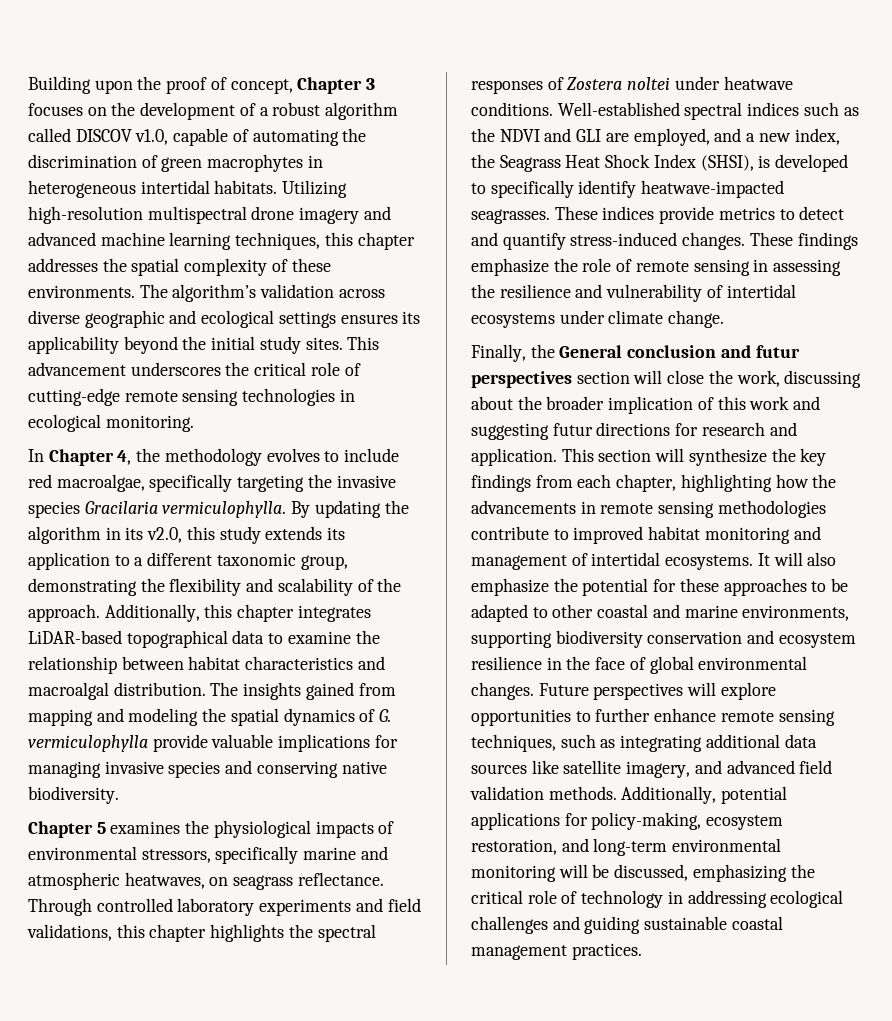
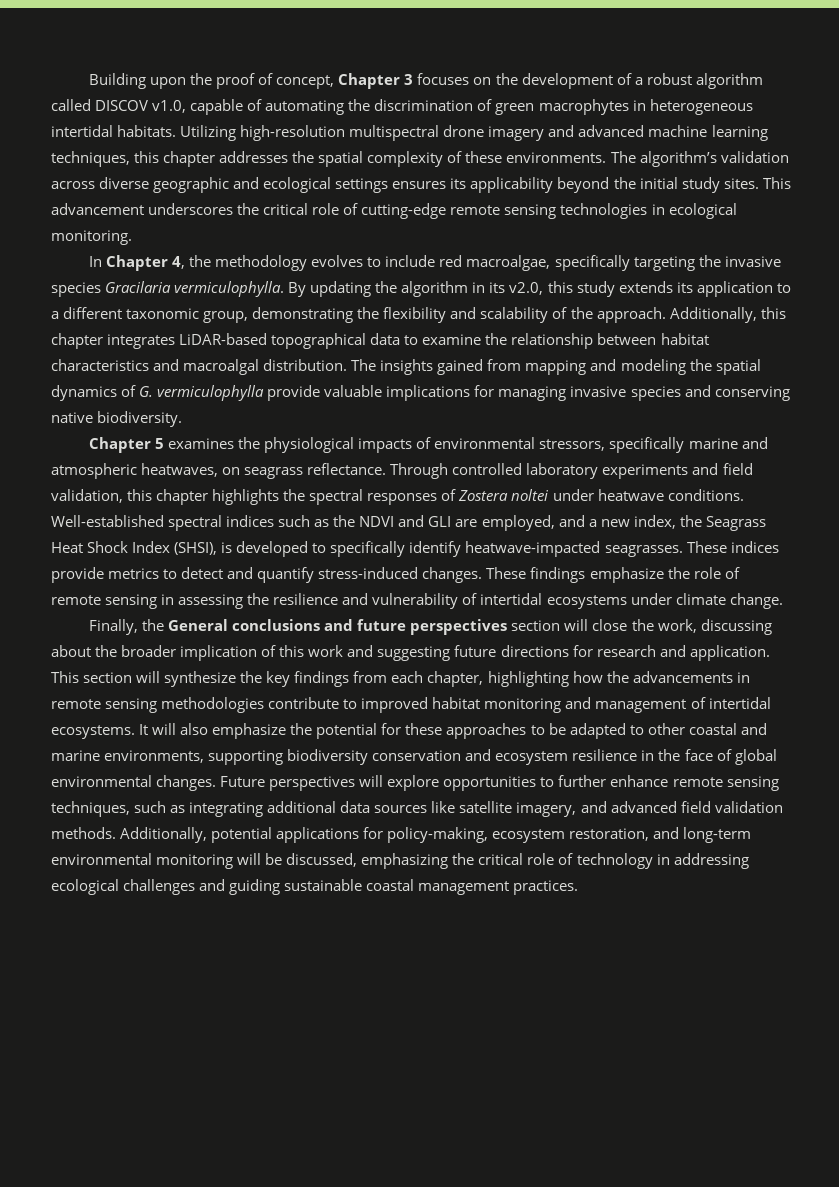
[27,924,112,941] validations, -> [51,489,123,503] validation,
[627,345,800,358] conclusion and futur -> [232,619,407,631] conclusions and future
[552,423,593,436] futur -> [454,645,497,657] future

